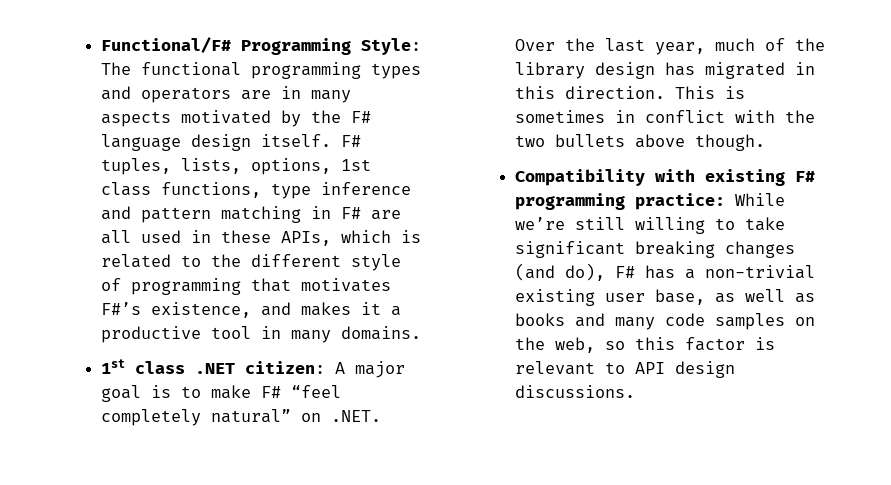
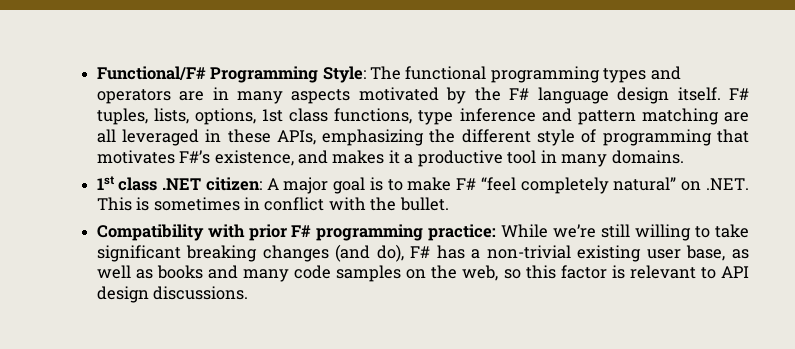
[311,206,362,219] in F# -> (719, 116) none
[141,230,182,243] used -> [121,129,199,146] leveraged
[341,230,422,243] [101,254,202,268] which is related to -> [322,129,425,146] emphasizing
[515,38,826,55] [515,62,816,79] [515,86,666,99] Over the last year, much of the library design has migrated in this direction. -> (750, 184) none
[515,134,766,151] two bullets above though. -> [399,197,449,211] bullet.
[705,169,786,186] existing -> [248,224,287,241] prior

